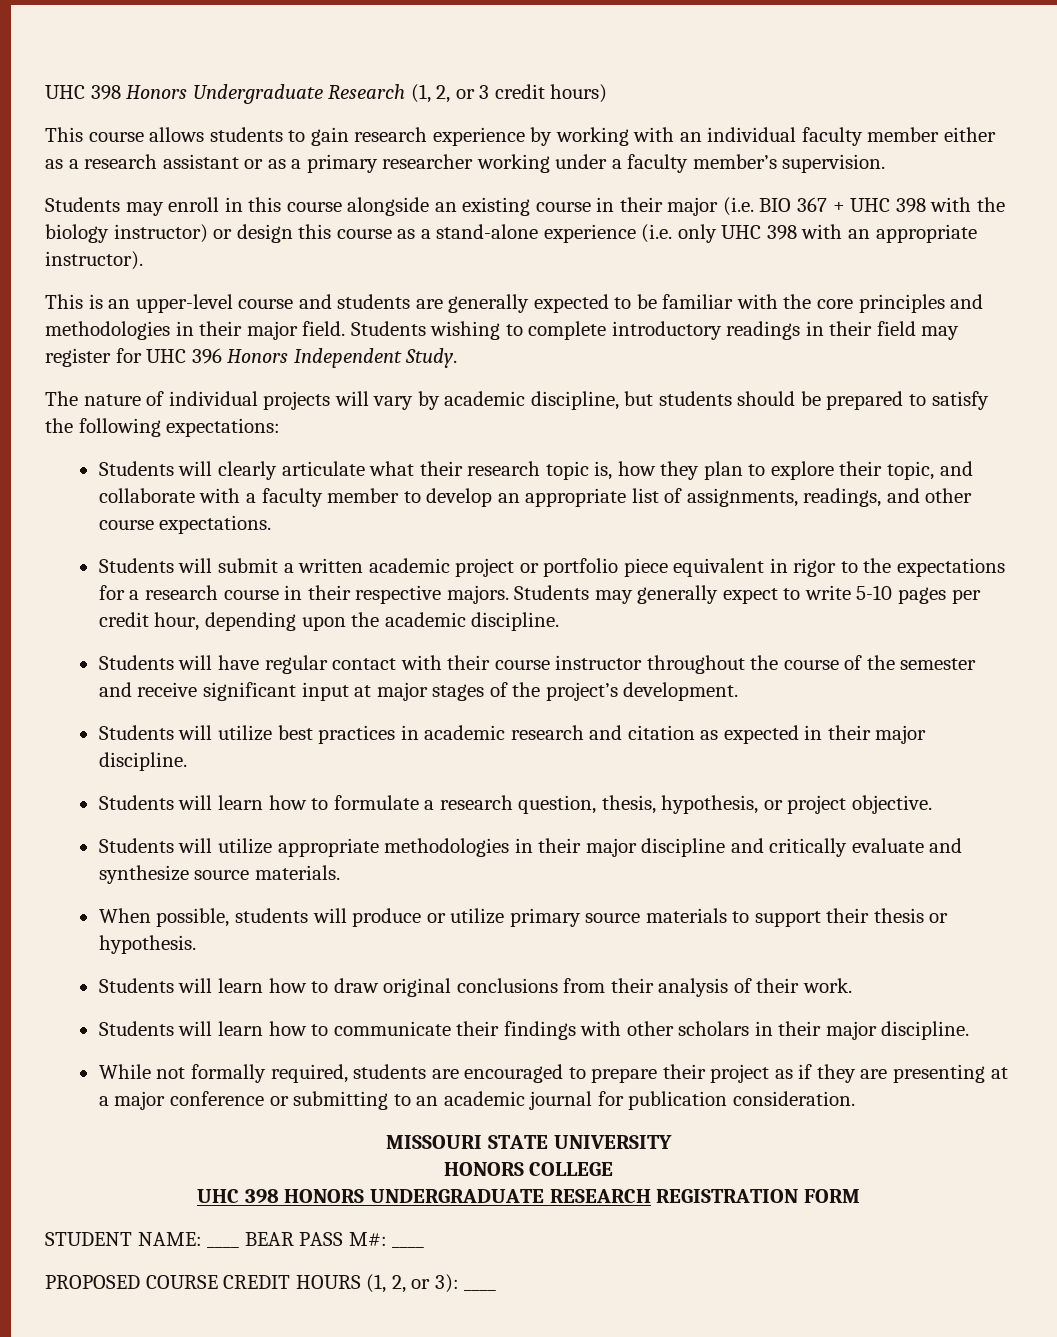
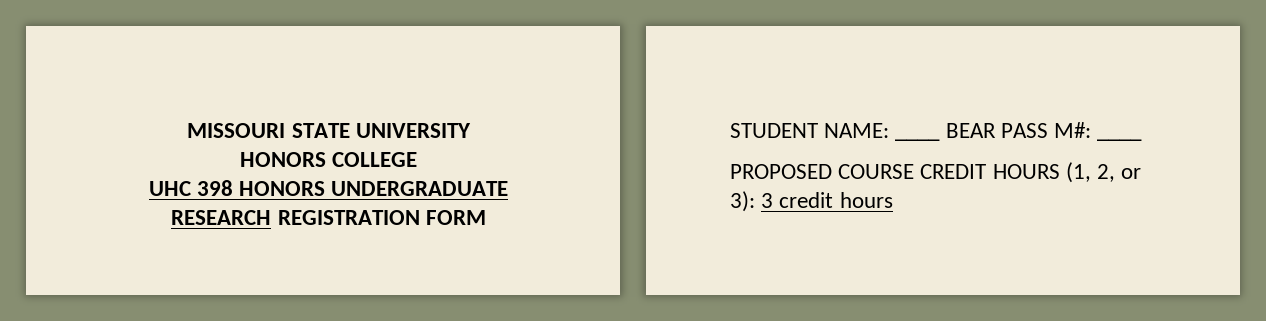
[45,84,608,104] [45,127,997,146] [45,154,886,173] [45,197,1005,216] [45,224,977,243] [45,251,143,270] [45,294,984,313] [45,321,960,340] [45,348,458,368] [45,391,989,410] [45,418,281,437] [98,461,973,480] [98,488,973,507] [98,515,272,534] [98,558,1005,577] [98,585,981,604] [98,612,560,631] [98,655,977,674] [98,682,739,701] [98,725,927,744] [98,752,187,771] [98,795,932,814] [98,838,963,857] [98,865,341,884] [98,908,949,927] [98,935,196,954] [98,978,852,997] [98,1021,970,1040] [98,1064,1008,1083] [98,1091,855,1110] UHC 398 Honors Undergraduate Research (1, 2, or 3 credit hours) // This course allows students to gain research experience by working with an individual faculty member either as a research assistant or as a primary researcher working under a faculty member’s supervision. // Students may enroll in this course alongside an existing course in their major (i.e. BIO 367 + UHC 398 with the biology instructor) or design this course as a stand-alone experience (i.e. only UHC 398 with an appropriate instructor). // This is an upper-level course and students are generally expected to be familiar with the core principles and methodologies in their major field. Students wishing to complete introductory readings in their field may register for UHC 396 Honors Independent Study. // The nature of individual projects will vary by academic discipline, but students should be prepared to satisfy the following expectations: // Students will clearly articulate what their research topic is, how they plan to explore their topic, and collaborate with a faculty member to develop an appropriate list of assignments, readings, and other course expectations. // Students will submit a written academic project or portfolio piece equivalent in rigor to the expectations for a research course in their respective majors. Students may generally expect to write 5-10 pages per credit hour, depending upon the academic discipline. // Students will have regular contact with their course instructor throughout the course of the semester and receive significant input at major stages of the project’s development. // Students will utilize best practices in academic research and citation as expected in their major discipline. // Students will learn how to formulate a research question, thesis, hypothesis, or project objective. // Students will utilize appropriate methodologies in their major discipline and critically evaluate and synthesize source materials. // When possible, students will produce or utilize primary source materials to support their thesis or hypothesis. // Students will learn how to draw original conclusions from their analysis of their work. // Students will learn how to communicate their findings with other scholars in their major discipline. // While not formally required, students are encouraged to prepare their project as if they are presenting at a major conference or submitting to an academic journal for publication consideration. // -> (187, 130) none
[464,1289,497,1291] ____ -> [761,192,893,208] 3 credit hours

